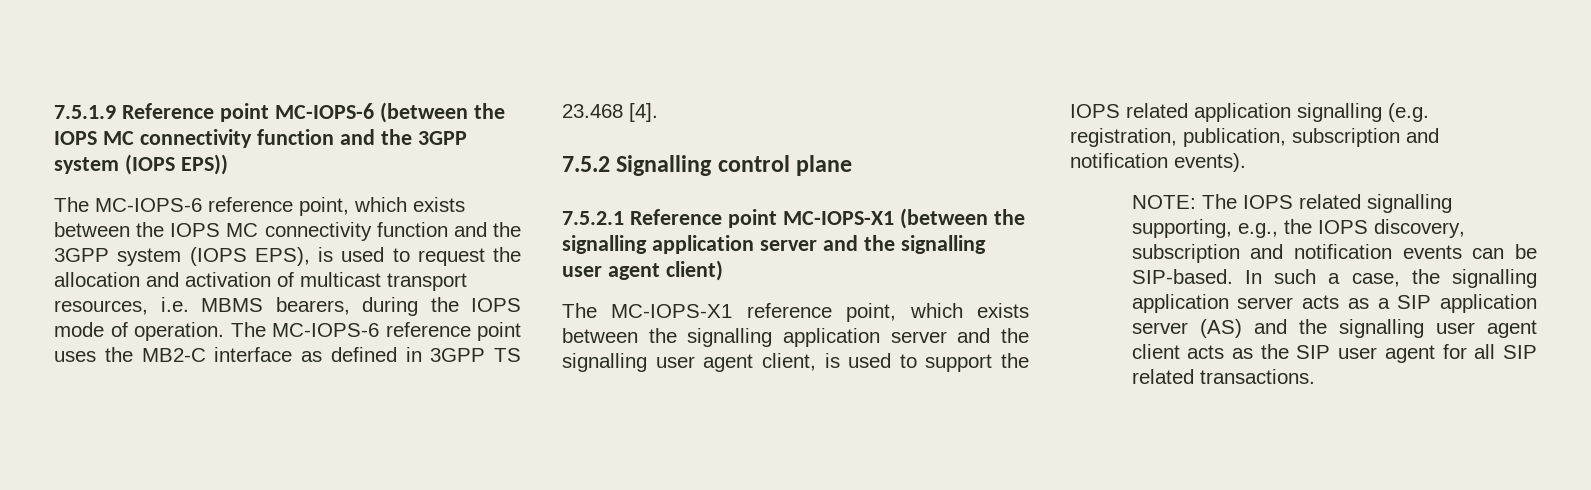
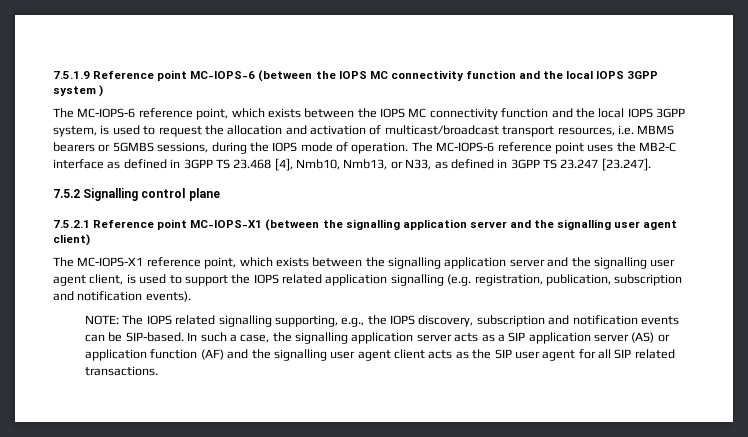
[417,131,467,145] [54,154,228,175] 3GPP system (IOPS EPS)) -> [566,71,659,79] [53,85,104,97] local IOPS 3GPP system )
[54,247,310,266] 3GPP system (IOPS EPS), -> [598,108,685,118] [53,126,97,137] local IOPS 3GPP system,
[300,272,381,287] multicast -> [384,125,499,135] multicast/broadcast
[275,297,350,315] bearers, -> [53,142,209,153] bearers or 5GMBS sessions,
[629,103,658,122] [4]. -> [274,158,651,171] [4], Nmb10, Nmb13, or N33, as defined in 3GPP TS 23.247 [23.247].
(1242, 328) none -> [657,334,670,342] [85,349,224,361] or application function (AF)

